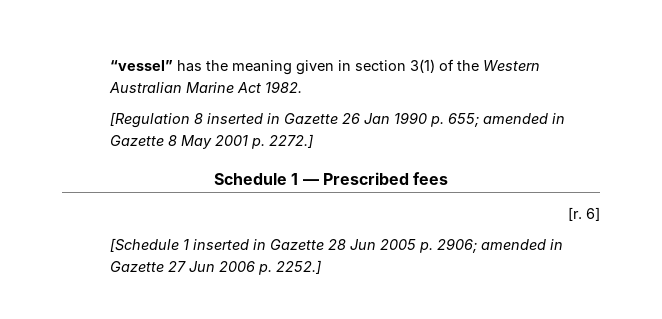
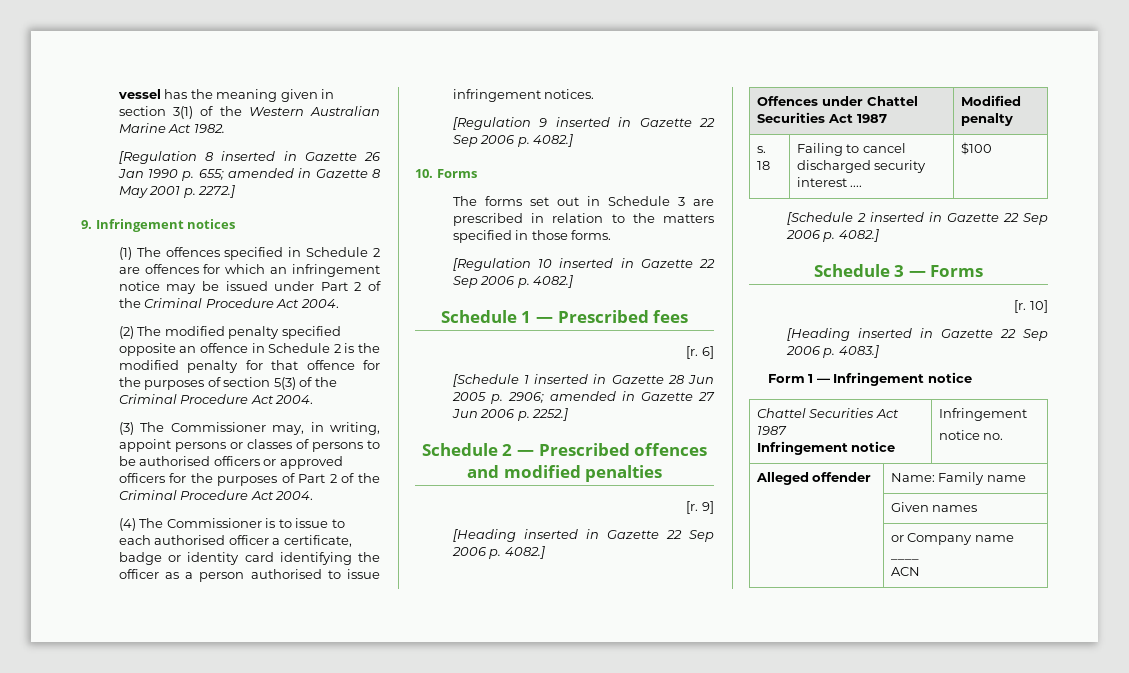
[110,60,174,71] “vessel” -> [117,89,161,99] vessel
(314, 141) none -> [81,219,236,232] [118,247,380,260] [118,264,380,277] [118,281,381,294] [118,298,339,308] [118,326,341,339] [118,343,380,356] [118,360,380,373] [118,377,337,390] [118,394,314,404] [118,422,380,435] [118,439,380,452] [118,456,343,469] [118,473,380,486] [118,490,314,500] [118,518,345,531] [118,535,352,547] [118,552,380,565] [118,569,380,582] [452,89,595,102] [452,117,715,130] [452,134,574,147] [415,169,477,178] [452,196,714,206] [452,213,714,226] [452,230,612,243] [452,258,715,271] [452,275,574,288] // 9. Infringement notices // (1) The offences specified in Schedule 2 are offences for which an infringement notice may be issued under Part 2 of the Criminal Procedure Act 2004. // (2) The modified penalty specified opposite an offence in Schedule 2 is the modified penalty for that offence for the purposes of section 5(3) of the Criminal Procedure Act 2004. // (3) The Commissioner may, in writing, appoint persons or classes of persons to be authorised officers or approved officers for the purposes of Part 2 of the Criminal Procedure Act 2004. // (4) The Commissioner is to issue to each authorised officer a certificate, badge or identity card identifying the officer as a person authorised to issue infringement notices. // [Regulation 9 inserted in Gazette 22 Sep 2006 p. 4082.] // 10. Forms // The forms set out in Schedule 3 are prescribed in relation to the matters specified in those forms. // [Regulation 10 inserted in Gazette 22 Sep 2006 p. 4082.]
(322, 267) none -> [421,443,708,456] [466,465,663,482] [686,501,714,514] [452,529,714,542] [451,546,545,559] [756,96,918,106] [756,112,887,123] [960,95,1021,106] [960,113,1013,126] [756,146,766,153] [756,161,770,170] [796,143,906,156] [796,160,927,173] [796,177,863,187] [960,142,992,155] [786,212,1048,225] [785,229,879,242] [813,264,984,277] [1014,300,1048,313] [786,328,1048,341] [785,345,879,358] [767,372,972,386] [756,408,899,418] [756,426,787,435] [756,441,896,455] [938,408,1027,421] [938,430,1004,440] [755,472,872,485] [890,472,1026,485] [890,502,978,512] [890,533,1014,545] [890,559,919,560] [890,567,920,576] // Schedule 2 — Prescribed offences and modified penalties // [r. 9] // [Heading inserted in Gazette 22 Sep 2006 p. 4082.] // Offences under Chattel Securities Act 1987 | Modified penalty // s. 18 | Failing to cancel discharged security interest .... | $100 // [Schedule 2 inserted in Gazette 22 Sep 2006 p. 4082.] // Schedule 3 — Forms // [r. 10] // [Heading inserted in Gazette 22 Sep 2006 p. 4083.] // Form 1 — Infringement notice // Chattel Securities Act 1987 // Infringement notice | Infringement // notice no. // Alleged offender | Name: Family name // | Given names // | or Company name ____ // ACN

